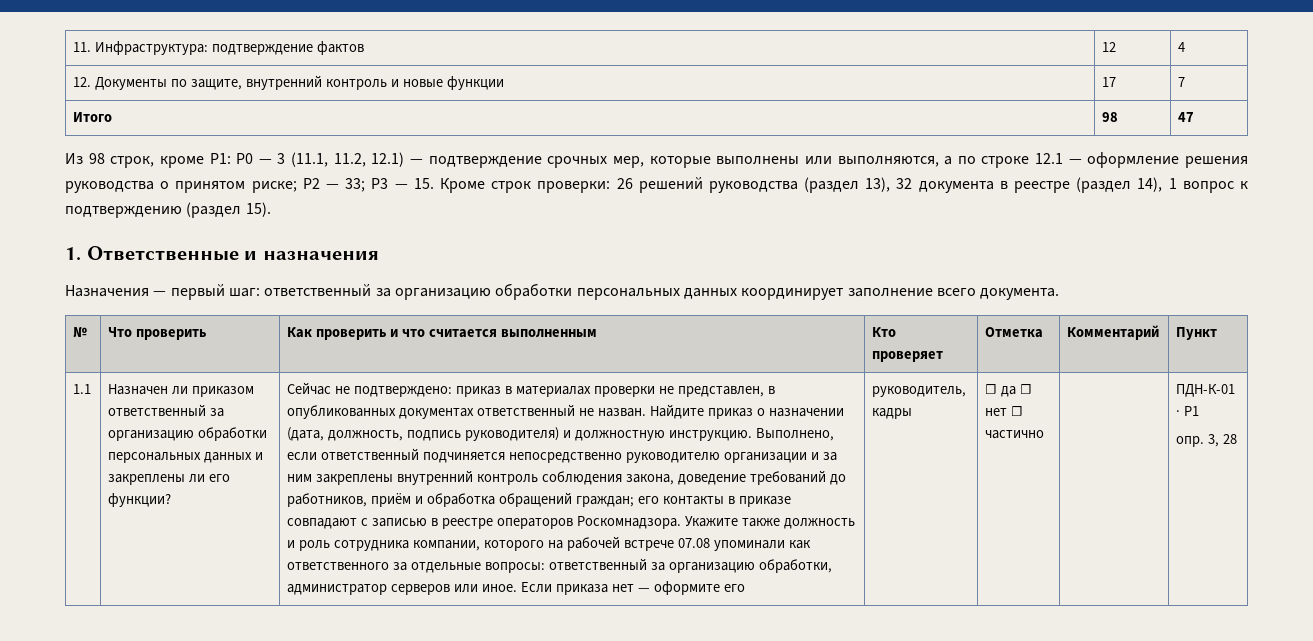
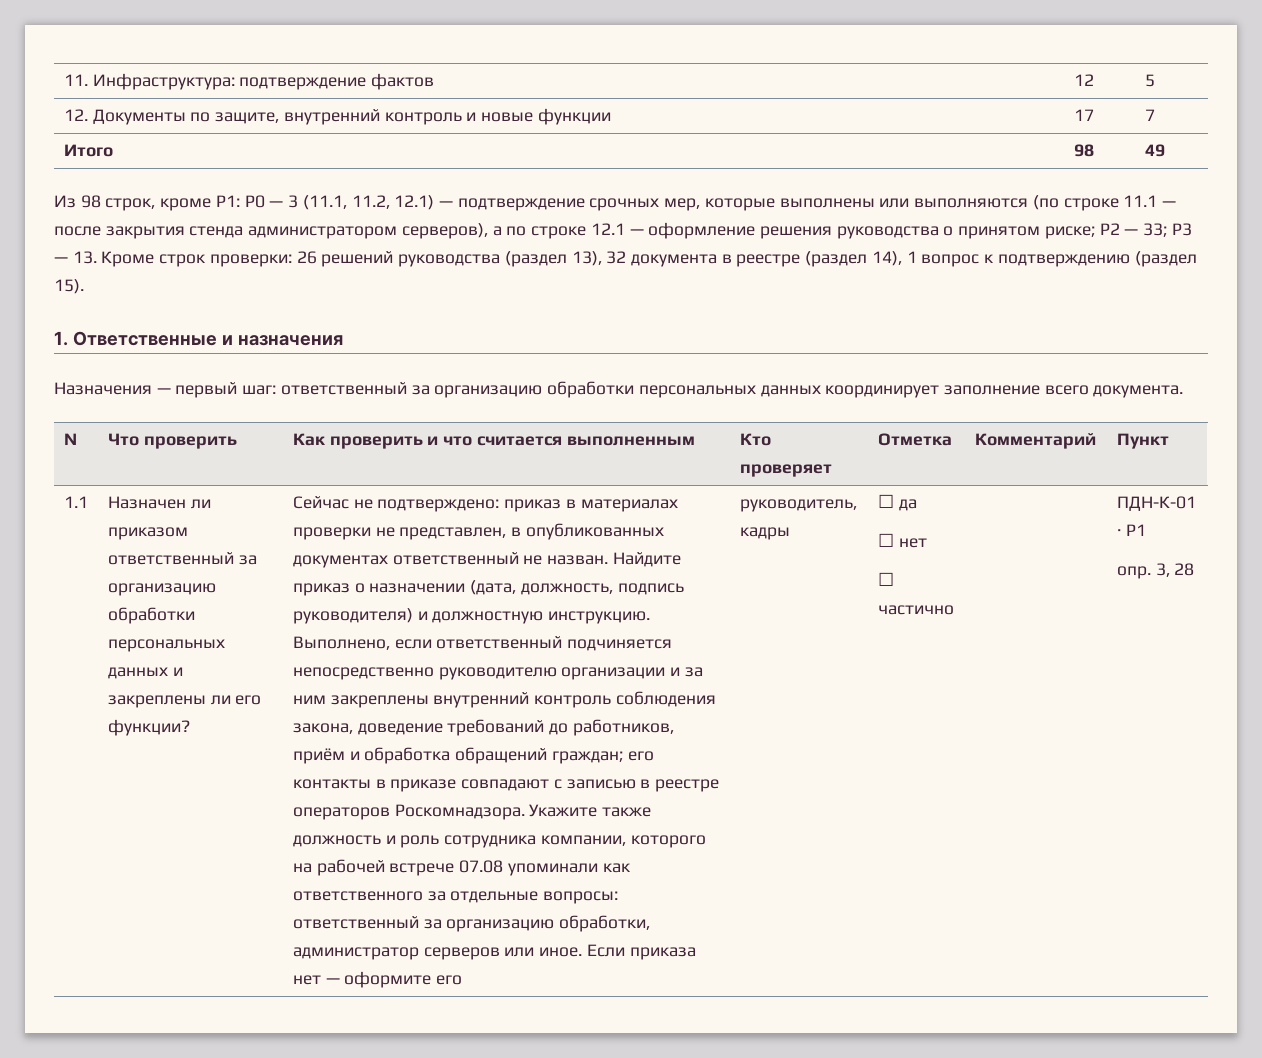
[1178,42,1186,52] 4 -> [1144,74,1155,87] 5
[1178,112,1195,122] 47 -> [1144,144,1165,157] 49
[837,156,939,167] выполняются, -> [914,195,1176,211] [54,223,488,239] выполняются (по строке 11.1 — после закрытия стенда администратором серверов),
[413,178,434,189] 15. -> [72,251,97,264] 13.
(1017, 391) none -> (917, 505) //
(1008, 412) none -> (927, 543) //

